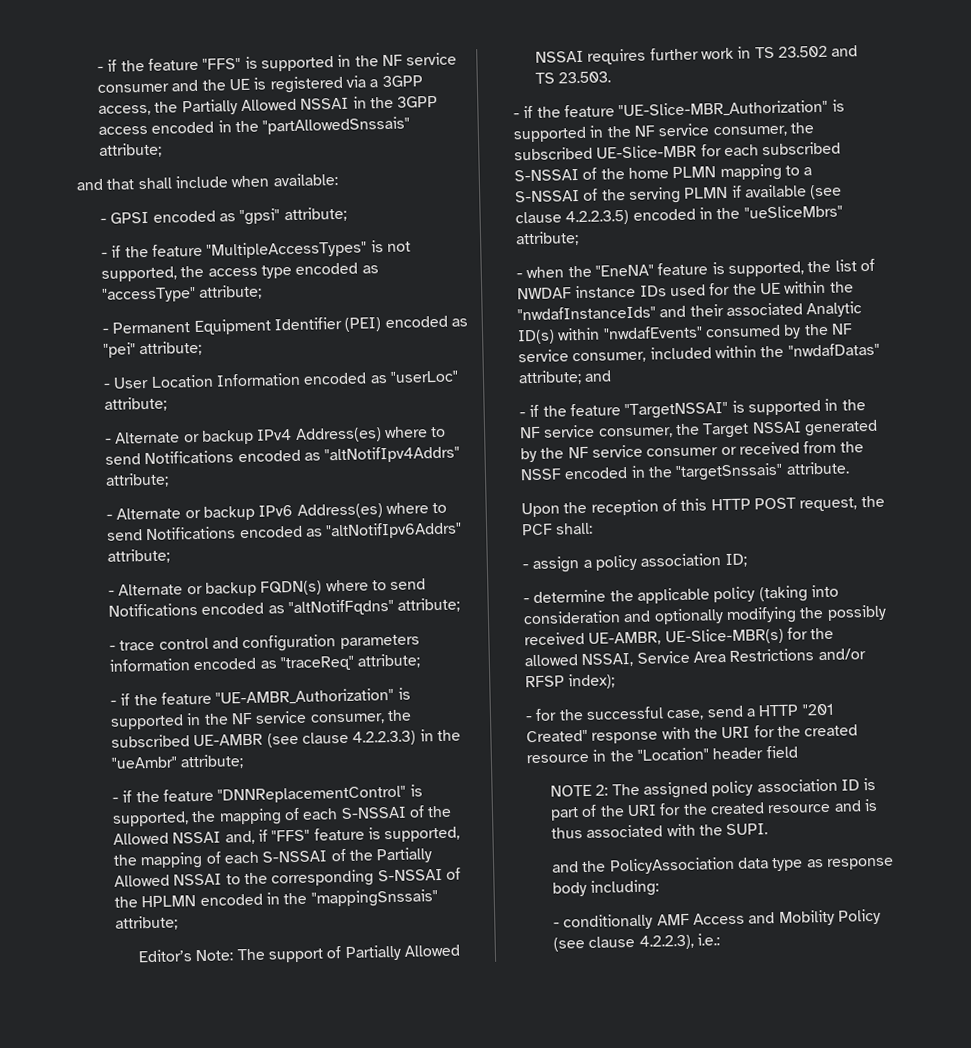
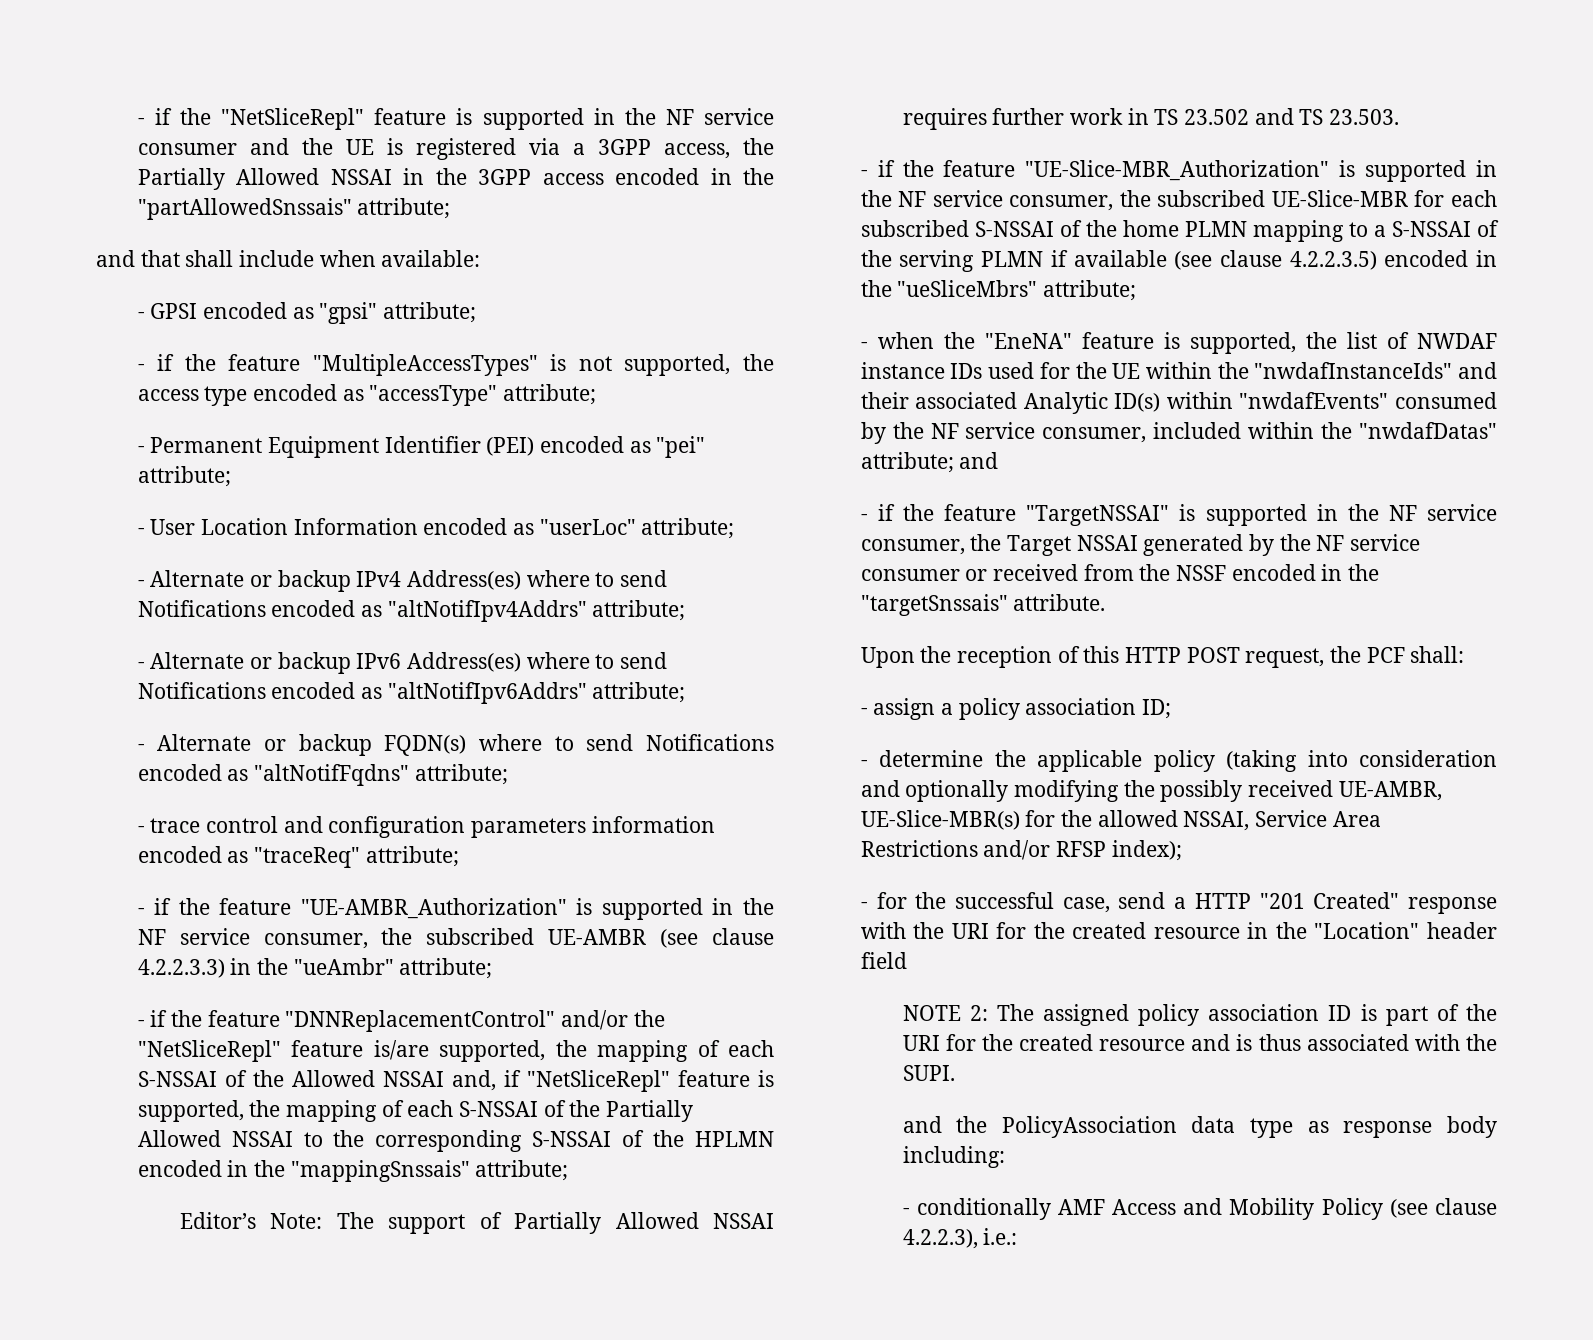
[97,57,242,72] - if the feature "FFS" -> [137,108,447,130] - if the "NetSliceRepl" feature
[409,784,423,797] is -> [561,1010,665,1030] [137,1040,429,1062] and/or the "NetSliceRepl" feature is/are
[271,829,311,842] "FFS" -> [526,1070,670,1092] "NetSliceRepl"

